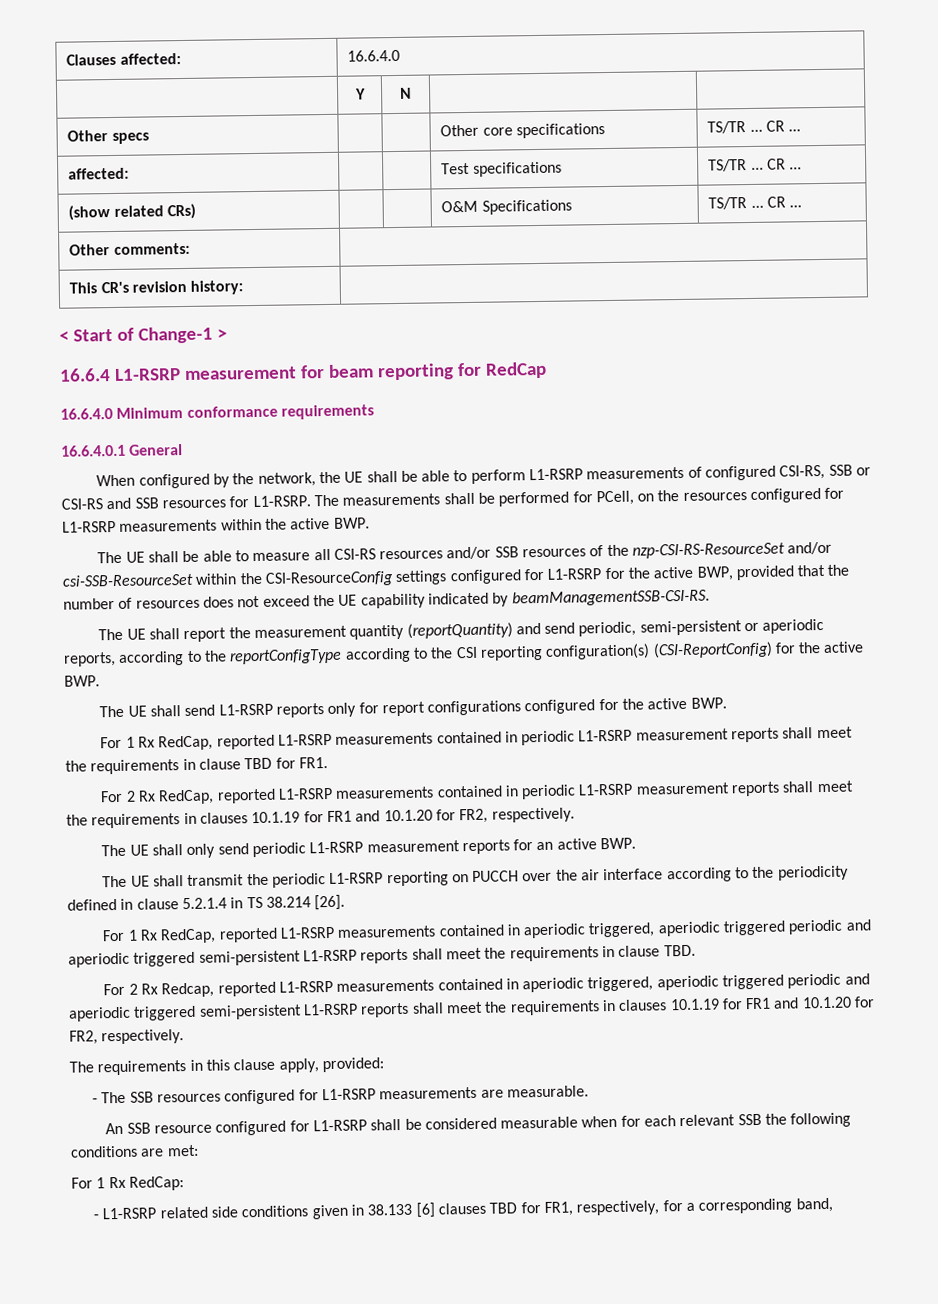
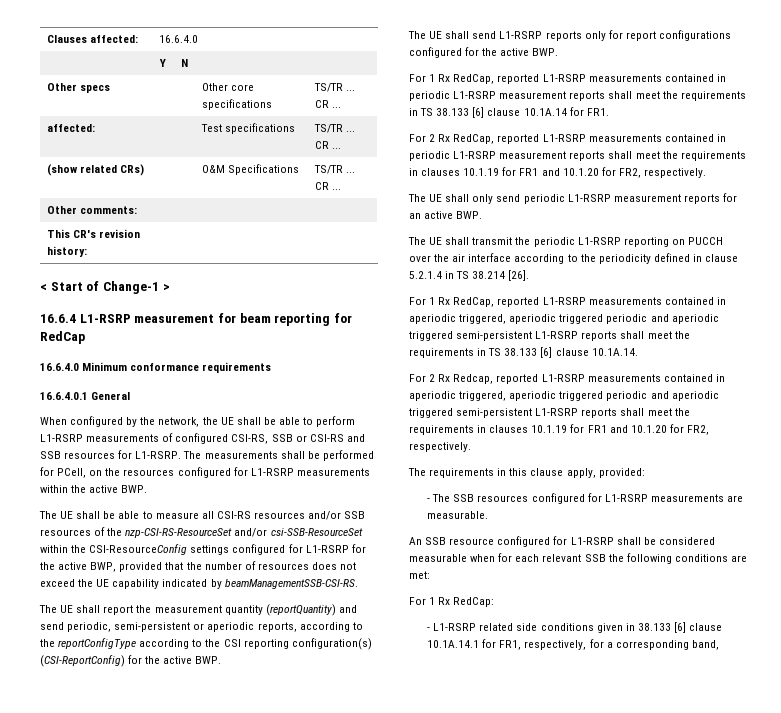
[198,757,273,770] clause TBD -> [420,107,567,118] TS 38.133 [6] clause 10.1A.14
[618,944,696,957] clause TBD. -> [488,347,638,358] TS 38.133 [6] clause 10.1A.14.
[437,1202,518,1215] clauses TBD -> [689,623,723,631] [427,640,480,648] clause 10.1A.14.1

